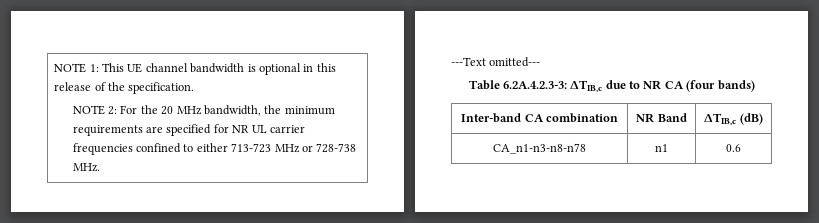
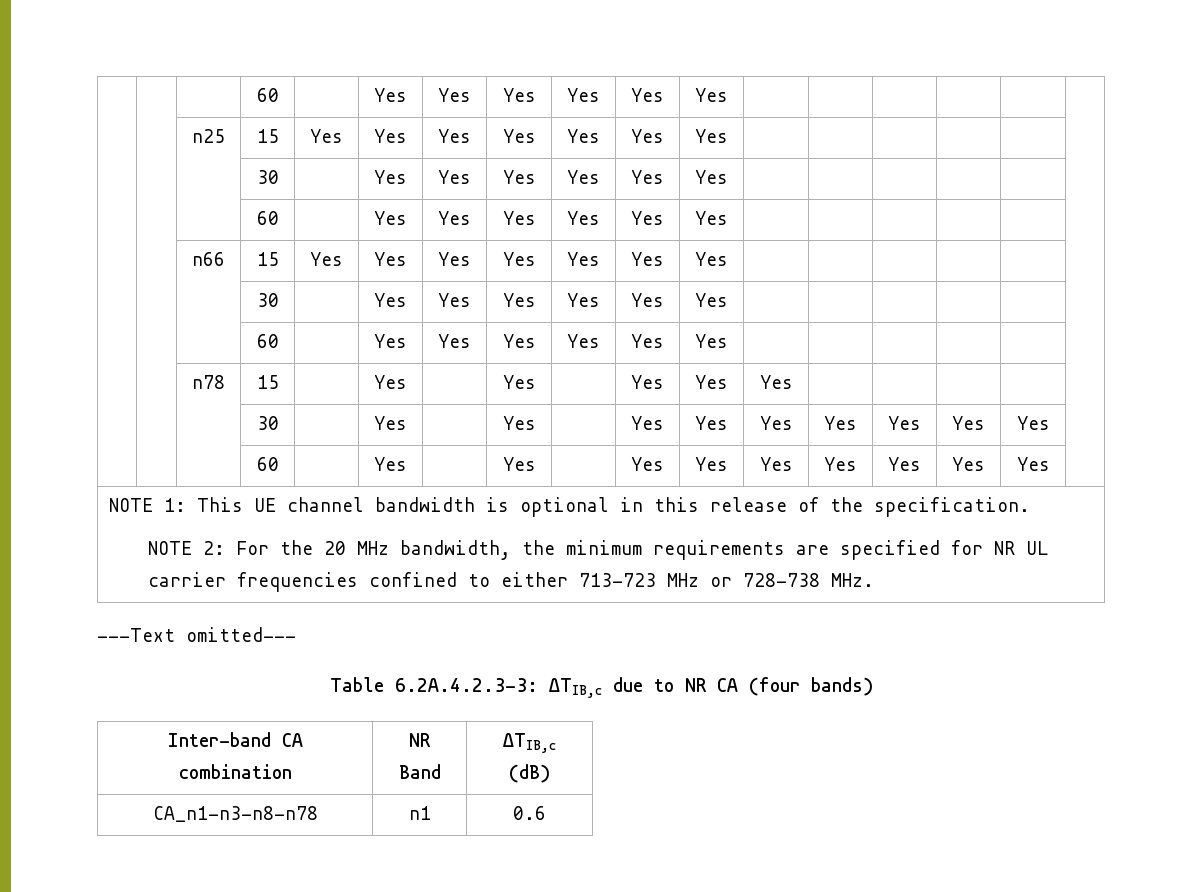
(54, 68) none -> [256,88,279,102] [374,88,407,102] [438,88,471,102] [502,88,536,102] [567,88,600,102] [631,88,664,102] [695,88,728,102] [192,129,225,143] [256,129,279,143] [310,129,343,143] [374,129,407,143] [438,129,471,143] [502,129,536,143] [567,129,600,143] [631,129,664,143] [695,129,728,143] [256,170,279,184] [374,170,407,184] [438,170,471,184] [502,170,536,184] [567,170,600,184] [631,170,664,184] [695,170,728,184] [256,211,279,225] [374,211,407,225] [438,211,471,225] [502,211,536,225] [567,211,600,225] [631,211,664,225] [695,211,728,225] [192,252,225,266] [256,252,279,266] [310,252,343,266] [374,252,407,266] [438,252,471,266] [502,252,536,266] [567,252,600,266] [631,252,664,266] [695,252,728,266] [256,293,279,307] [374,293,407,307] [438,293,471,307] [502,293,536,307] [567,293,600,307] [631,293,664,307] [695,293,728,307] [256,334,279,348] [374,334,407,348] [438,334,471,348] [502,334,536,348] [567,334,600,348] [631,334,664,348] [695,334,728,348] [192,375,225,389] [256,375,279,389] [374,375,407,389] [502,375,536,389] [631,375,664,389] [695,375,728,389] [759,375,793,389] [256,416,279,430] [374,416,407,430] [502,416,536,430] [631,416,664,430] [695,416,728,430] [759,416,793,430] [824,416,857,430] [888,416,921,430] [952,416,985,430] [1016,416,1050,430] [256,457,279,471] [374,457,407,471] [502,457,536,471] [631,457,664,471] [695,457,728,471] [759,457,793,471] [824,457,857,471] [888,457,921,471] [952,457,985,471] [1016,457,1050,471] | | | 60 | | Yes | Yes | Yes | Yes | Yes | Yes | | | | | | // | | n25 | 15 | Yes | Yes | Yes | Yes | Yes | Yes | Yes | | | | | | // | | | 30 | | Yes | Yes | Yes | Yes | Yes | Yes | | | | | | // | | | 60 | | Yes | Yes | Yes | Yes | Yes | Yes | | | | | | // | | n66 | 15 | Yes | Yes | Yes | Yes | Yes | Yes | Yes | | | | | | // | | | 30 | | Yes | Yes | Yes | Yes | Yes | Yes | | | | | | // | | | 60 | | Yes | Yes | Yes | Yes | Yes | Yes | | | | | | // | | n78 | 15 | | Yes | | Yes | | Yes | Yes | Yes | | | | | // | | | 30 | | Yes | | Yes | | Yes | Yes | Yes | Yes | Yes | Yes | Yes | // | | | 60 | | Yes | | Yes | | Yes | Yes | Yes | Yes | Yes | Yes | Yes | //

